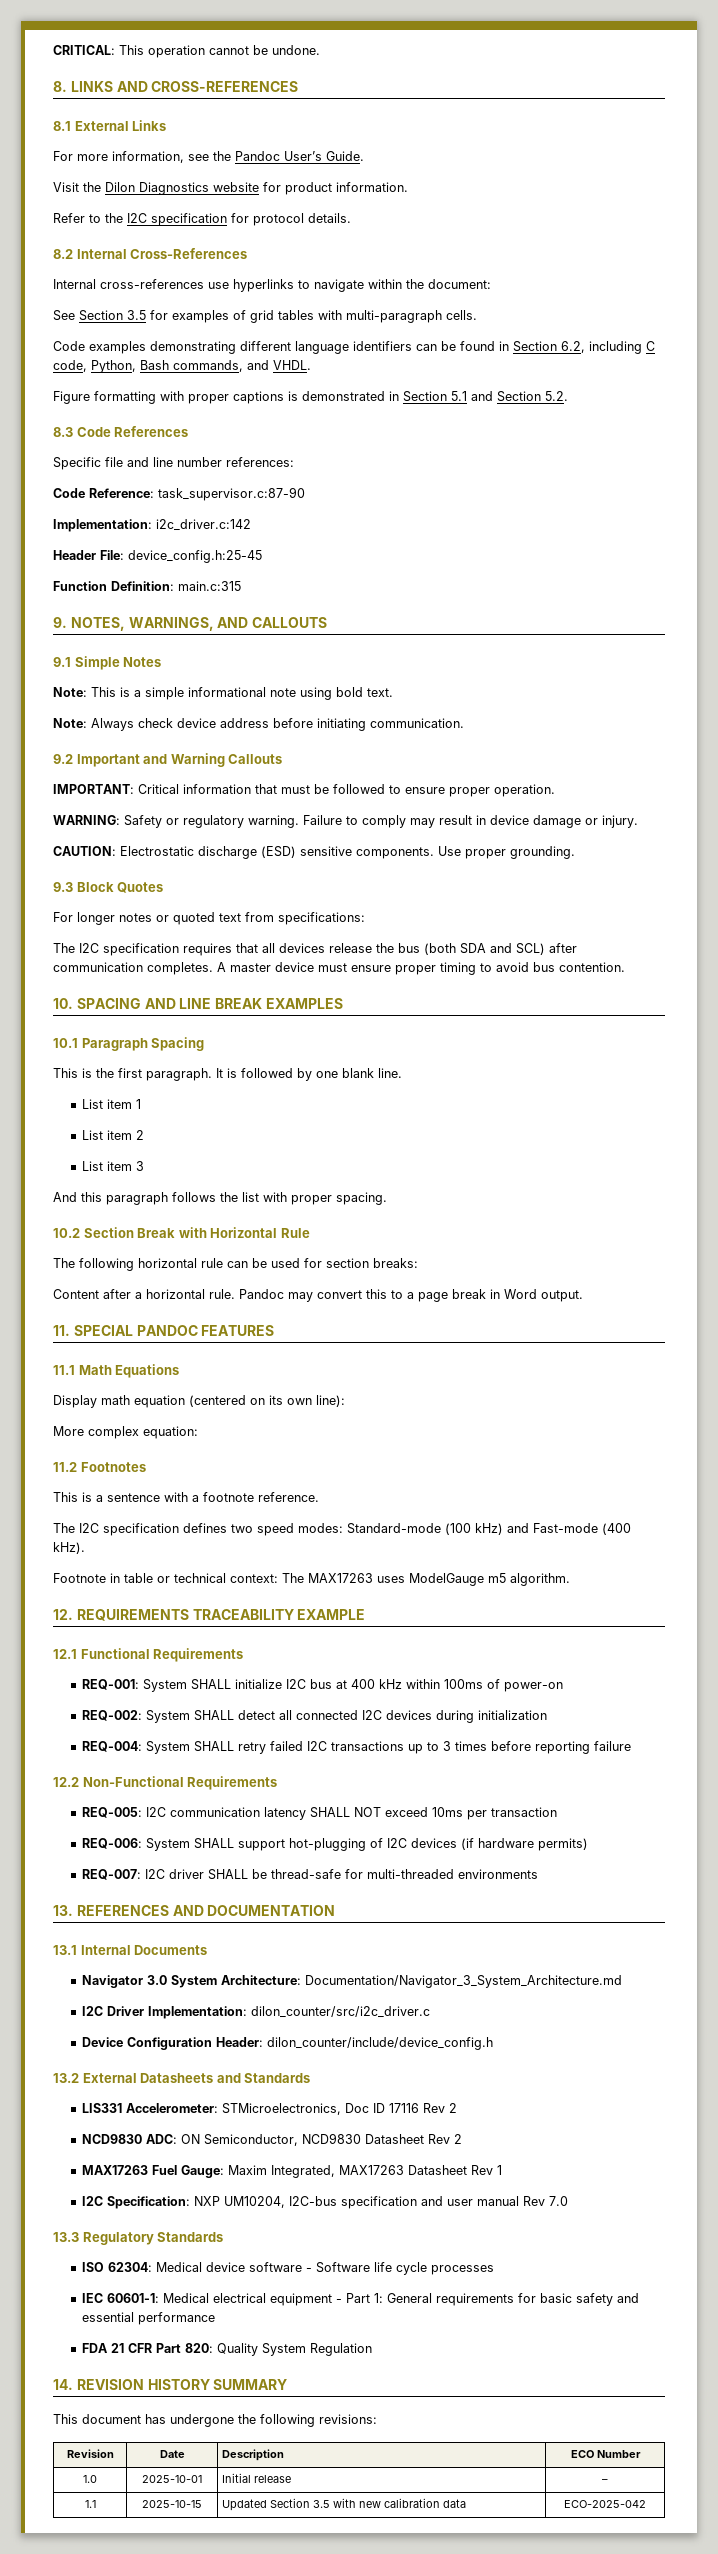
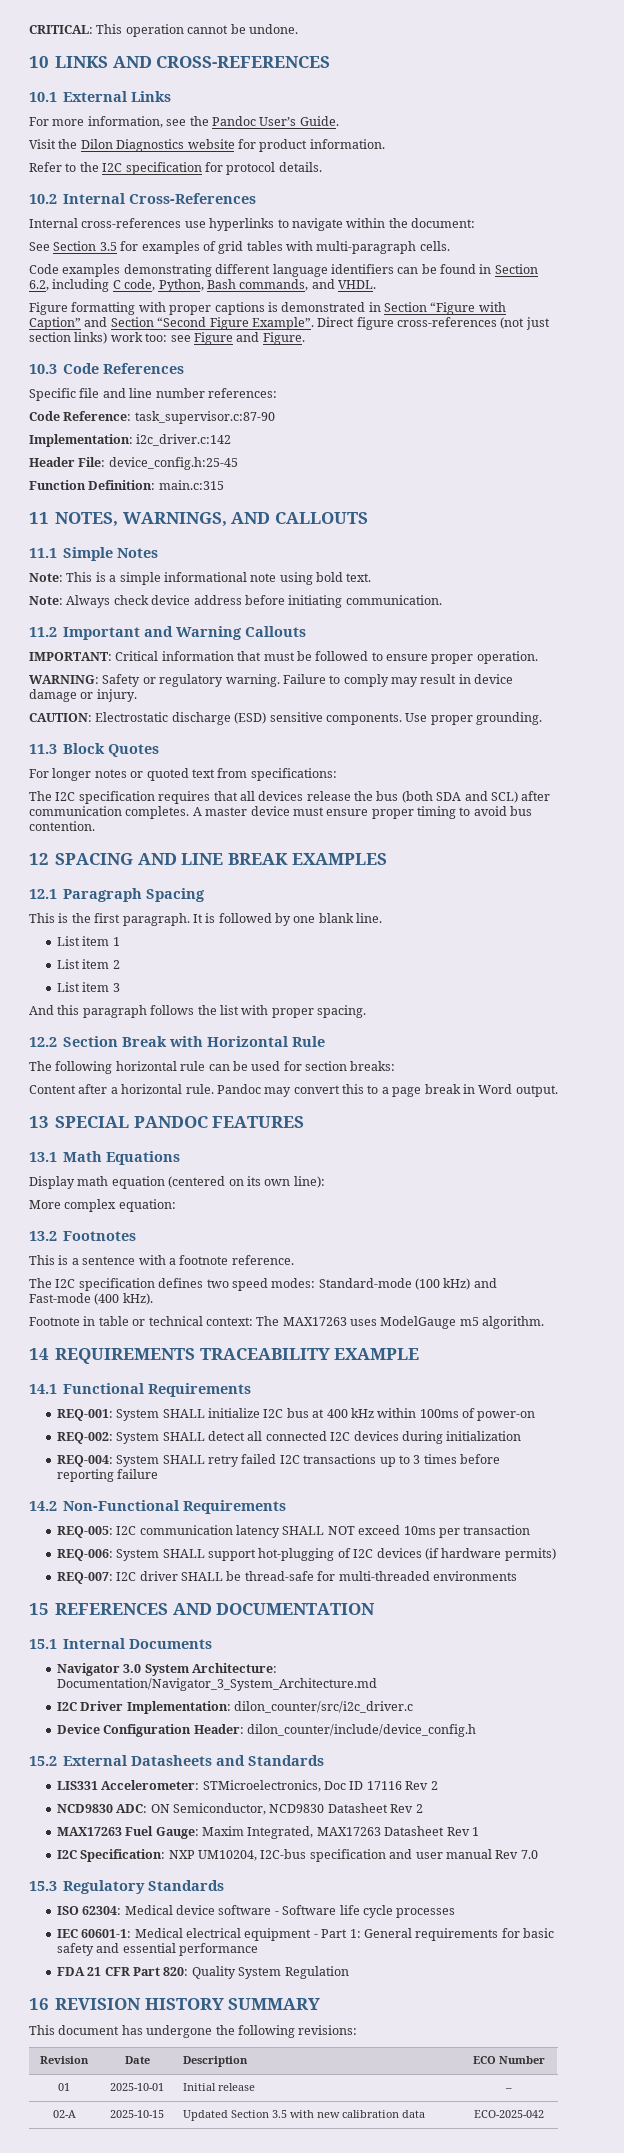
[53,81,67,92] 8. -> [29,56,49,68] 10
[53,121,71,131] 8.1 -> [29,92,57,102] 10.1
[53,249,73,259] 8.2 -> [29,194,57,204] 10.2
[451,391,568,402] [53,427,73,437] 5.1 and Section 5.2. // 8.3 -> [430,302,506,315] [29,317,550,330] [29,332,305,345] [29,364,57,374] “Figure with Caption” and Section “Second Figure Example”. Direct figure cross-references (not just section links) work too: see Figure and Figure. // 10.3
[53,617,67,628] 9. -> [29,512,49,524] 11
[53,657,71,667] 9.1 -> [29,548,57,558] 11.1
[53,754,73,764] 9.2 -> [29,627,57,637] 11.2
[53,882,73,892] 9.3 -> [29,744,57,754] 11.3
[53,998,73,1009] 10. -> [29,853,49,865] 12
[53,1038,78,1048] 10.1 -> [29,889,57,899] 12.1
[53,1228,80,1238] 10.2 -> [29,1037,57,1047] 12.2
[53,1325,70,1336] 11. -> [29,1116,49,1128] 13
[53,1365,75,1375] 11.1 -> [29,1152,57,1162] 13.1
[53,1462,77,1472] 11.2 -> [29,1231,57,1241] 13.2
[53,1609,73,1620] 12. -> [29,1348,49,1360] 14
[53,1649,77,1659] 12.1 -> [29,1384,57,1394] 14.1
[53,1777,79,1787] 12.2 -> [29,1501,57,1511] 14.2
[53,1905,73,1916] 13. -> [29,1603,49,1615] 15
[53,1945,77,1955] 13.1 -> [29,1639,57,1649] 15.1
[53,2073,79,2083] 13.2 -> [29,1756,57,1766] 15.2
[53,2232,79,2242] 13.3 -> [29,1881,57,1891] 15.3
[53,2379,73,2390] 14. -> [29,1998,49,2010] 16
[83,2475,97,2483] 1.0 -> [58,2083,70,2091] 01
[84,2500,96,2508] 1.1 -> [52,2110,76,2118] 02-A

